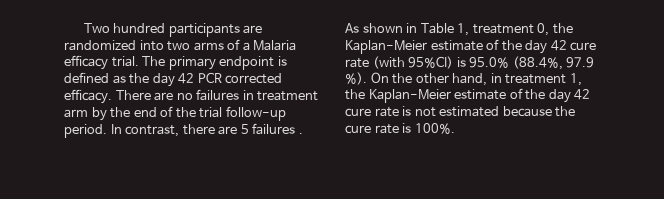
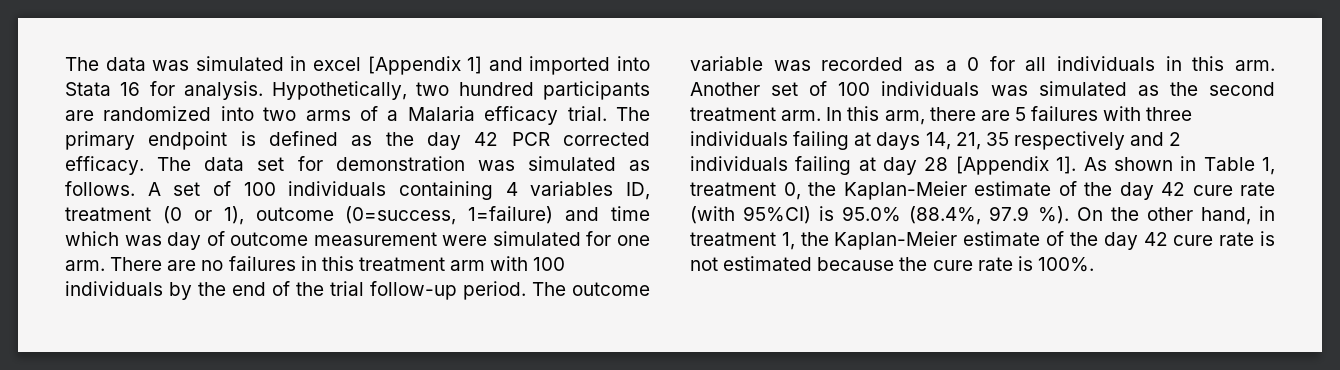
[83,23,110,33] Two -> [65,56,651,75] [65,81,450,100] The data was simulated in excel [Appendix 1] and imported into Stata 16 for analysis. Hypothetically, two
(112, 96) none -> [157,156,650,171] [65,181,651,200] [65,206,650,225] [65,231,650,250] [65,260,105,271] The data set for demonstration was simulated as follows. A set of 100 individuals containing 4 variables ID, treatment (0 or 1), outcome (0=success, 1=failure) and time which was day of outcome measurement were simulated for one arm.
(254, 95) none -> [321,256,354,271] this
(88, 113) none -> [490,256,566,271] [65,281,163,296] with 100 individuals
[110,123,303,137] In contrast, there are 5 failures . -> [532,282,650,296] [690,56,1275,71] [690,81,1275,96] [690,106,1193,125] [690,131,1182,150] [690,156,1077,175] The outcome variable was recorded as a 0 for all individuals in this arm. Another set of 100 individuals was simulated as the second treatment arm. In this arm, there are 5 failures with three individuals failing at days 14, 21, 35 respectively and 2 individuals failing at day 28 [Appendix 1].

